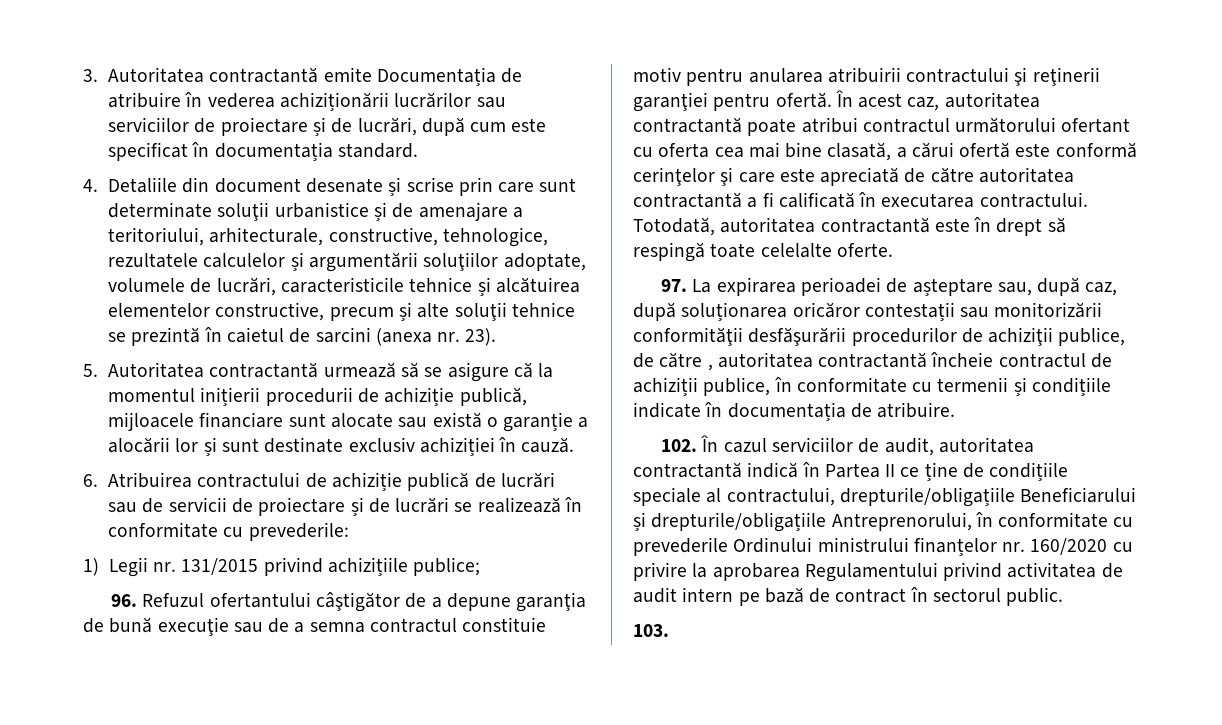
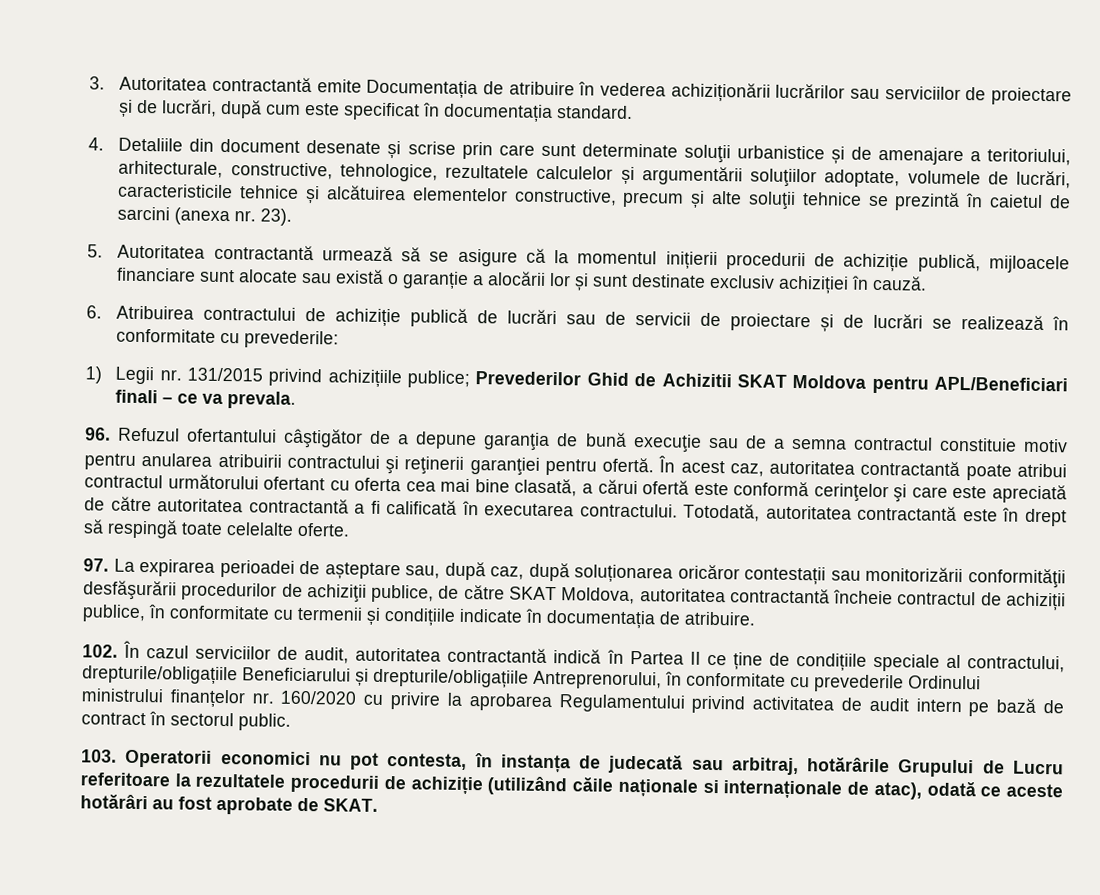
(481, 566) none -> [475,371,1068,394] [115,389,297,409] Prevederilor Ghid de Achizitii SKAT Moldova pentru APL/Beneficiari finali – ce va prevala.
[707,364,713,371] , -> [508,586,636,605] SKAT Moldova,
(669, 630) none -> [125,749,1064,778] [80,772,1064,800] [80,794,378,815] Operatorii economici nu pot contesta, în instanța de judecată sau arbitraj, hotărârile Grupului de Lucru referitoare la rezultatele procedurii de achiziție (utilizând căile naționale si internaționale de atac), odată ce aceste hotărâri au fost aprobate de SKAT.

